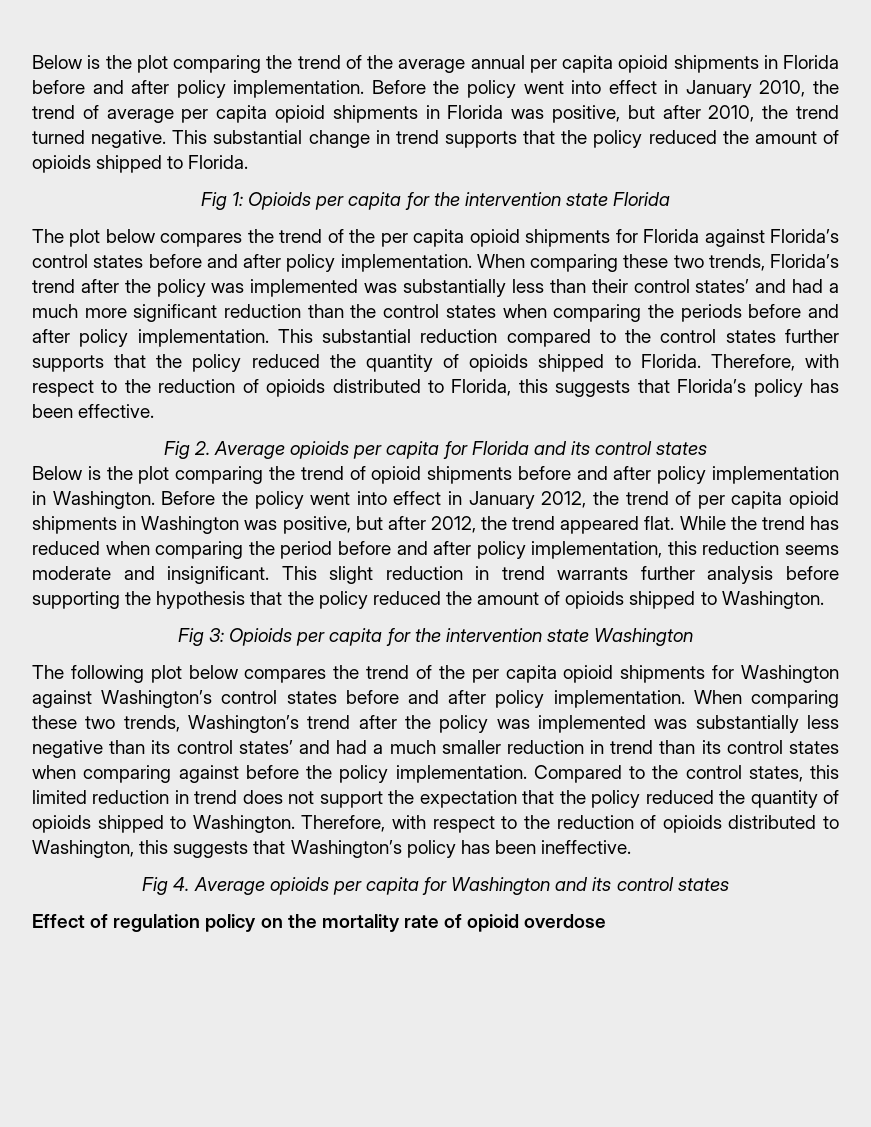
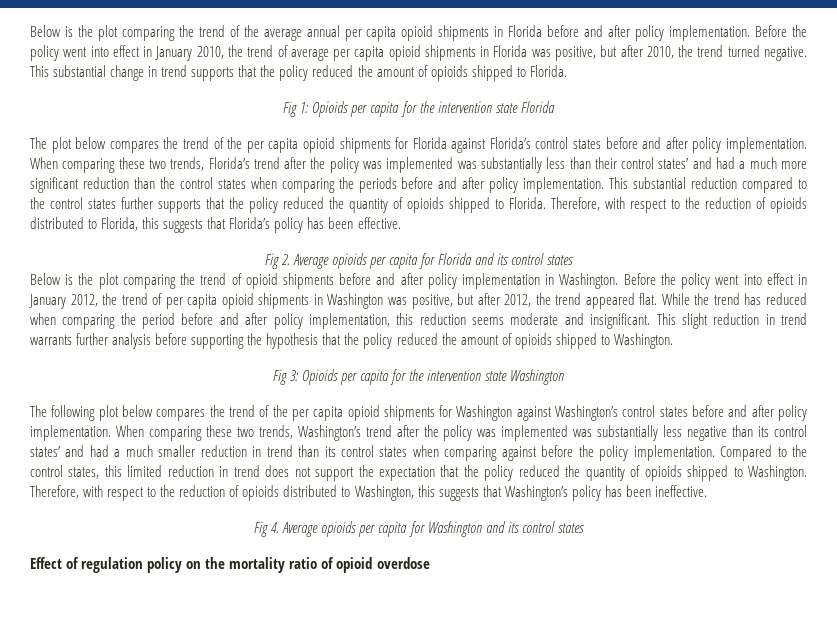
[403,915,439,928] rate -> [289,557,318,569] ratio

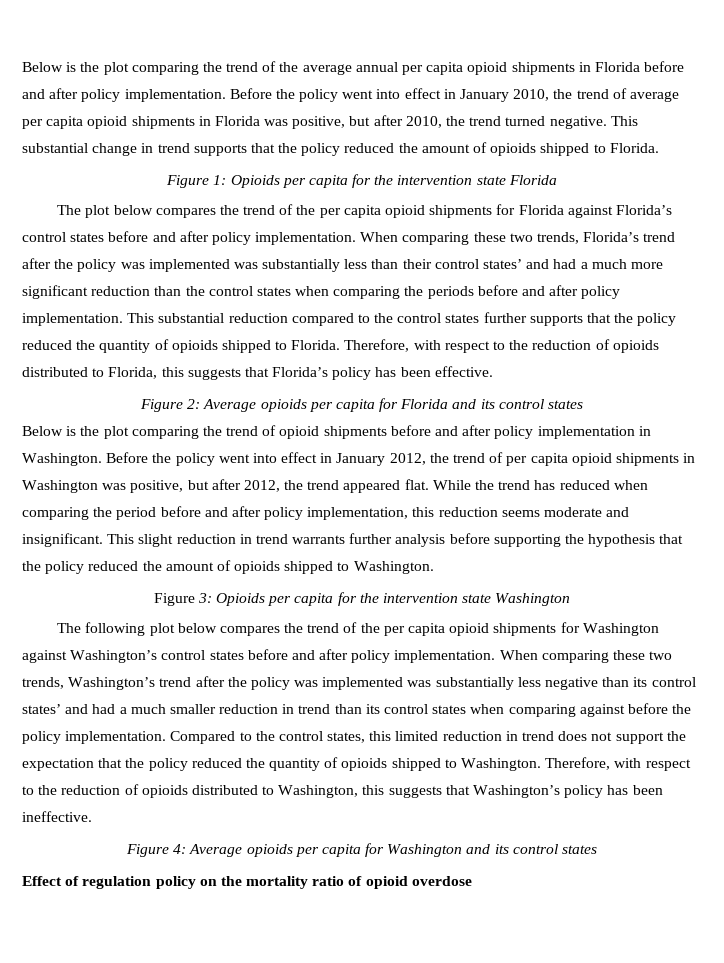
[283,101,299,117] Fig -> [166,175,210,188] Figure
[264,253,290,269] Fig 2. -> [139,399,201,412] Figure 2:
[272,369,288,385] Fig -> [153,593,195,606] Figure
[254,521,280,537] Fig 4. -> [125,844,187,857] Figure 4:

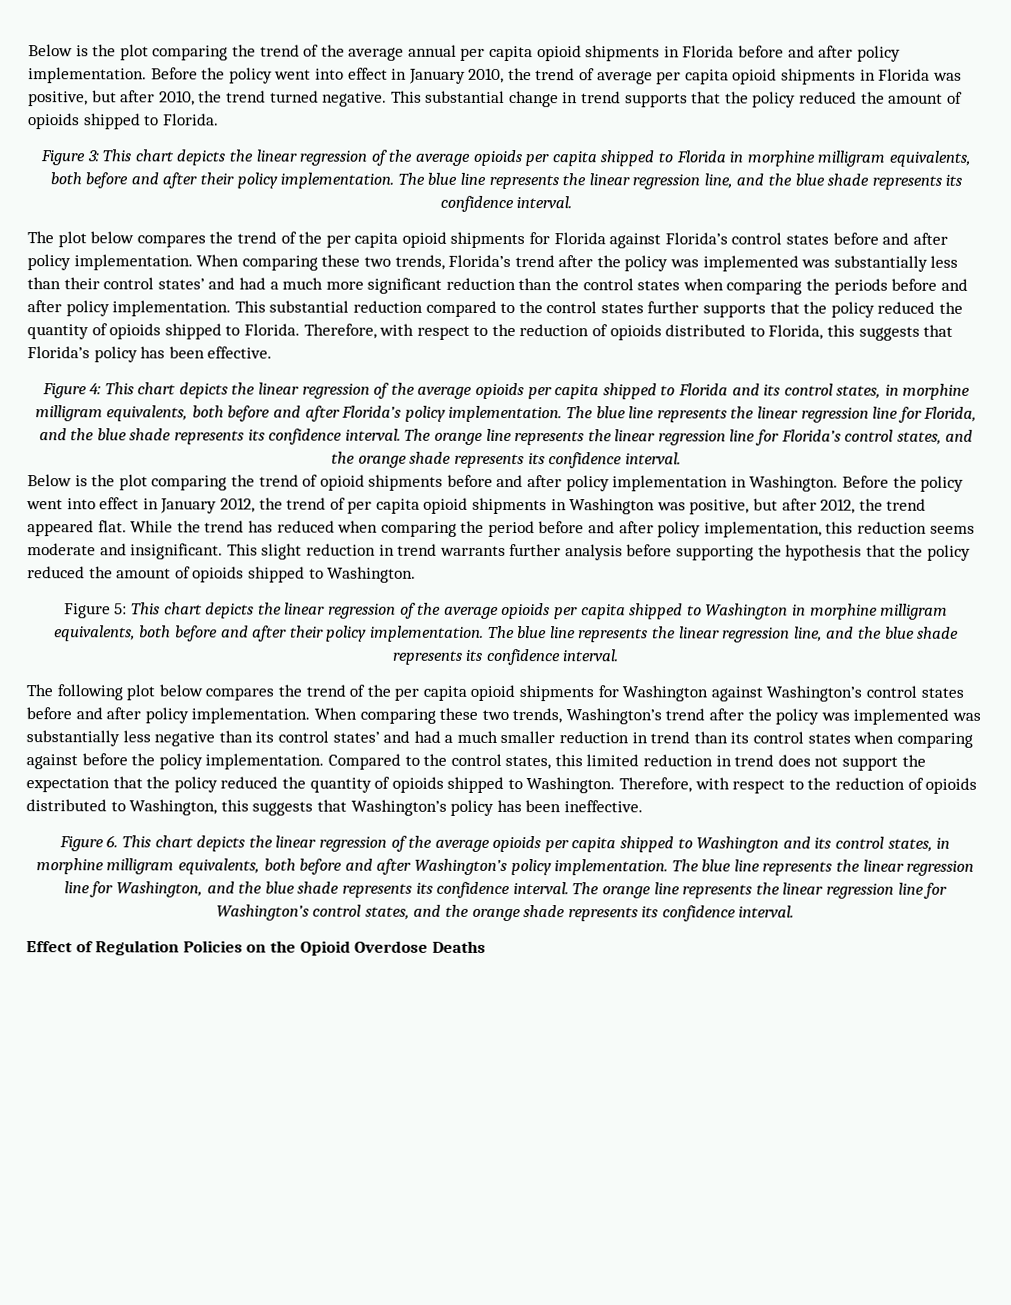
[213,174,557,188] 1: Opioids per capita for the intervention state Florida -> [86,149,971,167] [49,172,963,190] [439,195,573,213] 3: This chart depicts the linear regression of the average opioids per capita shipped to Florida in morphine milligram equivalents, both before and after their policy implementation. The blue line represents the linear regression line, and the blue shade represents its confidence interval.
[187,398,399,412] 2: Average opioids per capita for -> [89,382,676,400] 4: This chart depicts the linear regression of the average opioids per capita shipped to
[548,400,584,409] states -> [836,383,971,400] [34,405,978,423] [38,428,974,446] [331,451,681,469] states, in morphine milligram equivalents, both before and after Florida’s policy implementation. The blue line represents the linear regression line for Florida, and the blue shade represents its confidence interval. The orange line represents the linear regression line for Florida’s control states, and the orange shade represents its confidence interval.
[197,592,571,606] 3: Opioids per capita for the intervention state Washington -> [114,602,949,620] [53,625,960,643] [391,648,620,666] 5: This chart depicts the linear regression of the average opioids per capita shipped to Washington in morphine milligram equivalents, both before and after their policy implementation. The blue line represents the linear regression line, and the blue shade represents its confidence interval.
[173,843,385,857] 4: Average opioids per capita for -> [106,835,693,853] 6. This chart depicts the linear regression of the average opioids per capita shipped to
[562,845,598,854] [22,876,472,889] states // Effect of regulation policy on the mortality ratio of opioid overdose -> [887,837,951,852] [35,858,975,876] [63,881,948,899] [215,904,795,922] [26,940,486,956] states, in morphine milligram equivalents, both before and after Washington’s policy implementation. The blue line represents the linear regression line for Washington, and the blue shade represents its confidence interval. The orange line represents the linear regression line for Washington’s control states, and the orange shade represents its confidence interval. // Effect of Regulation Policies on the Opioid Overdose Deaths

